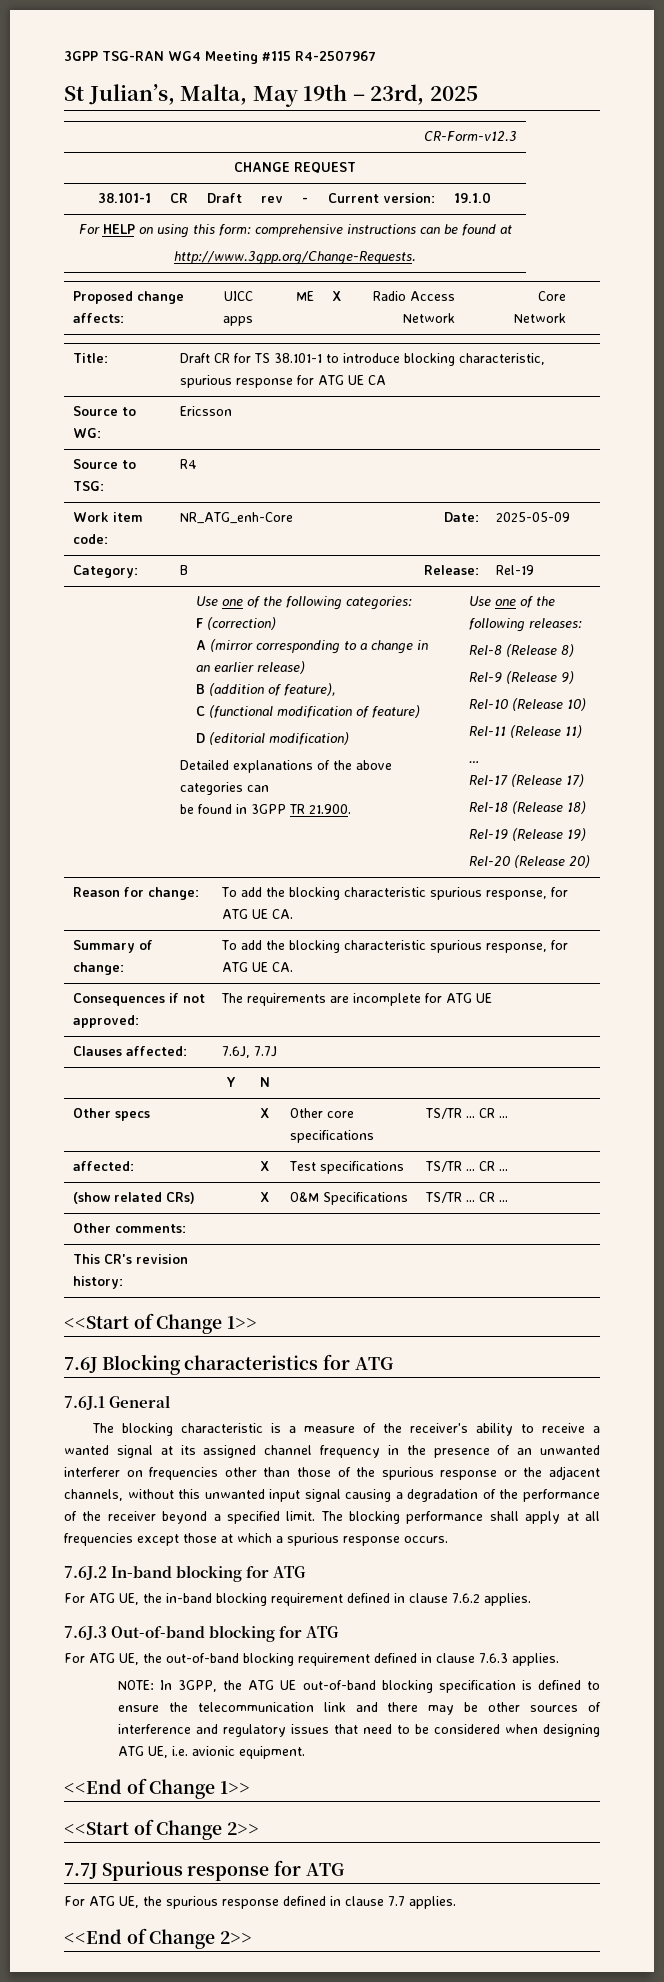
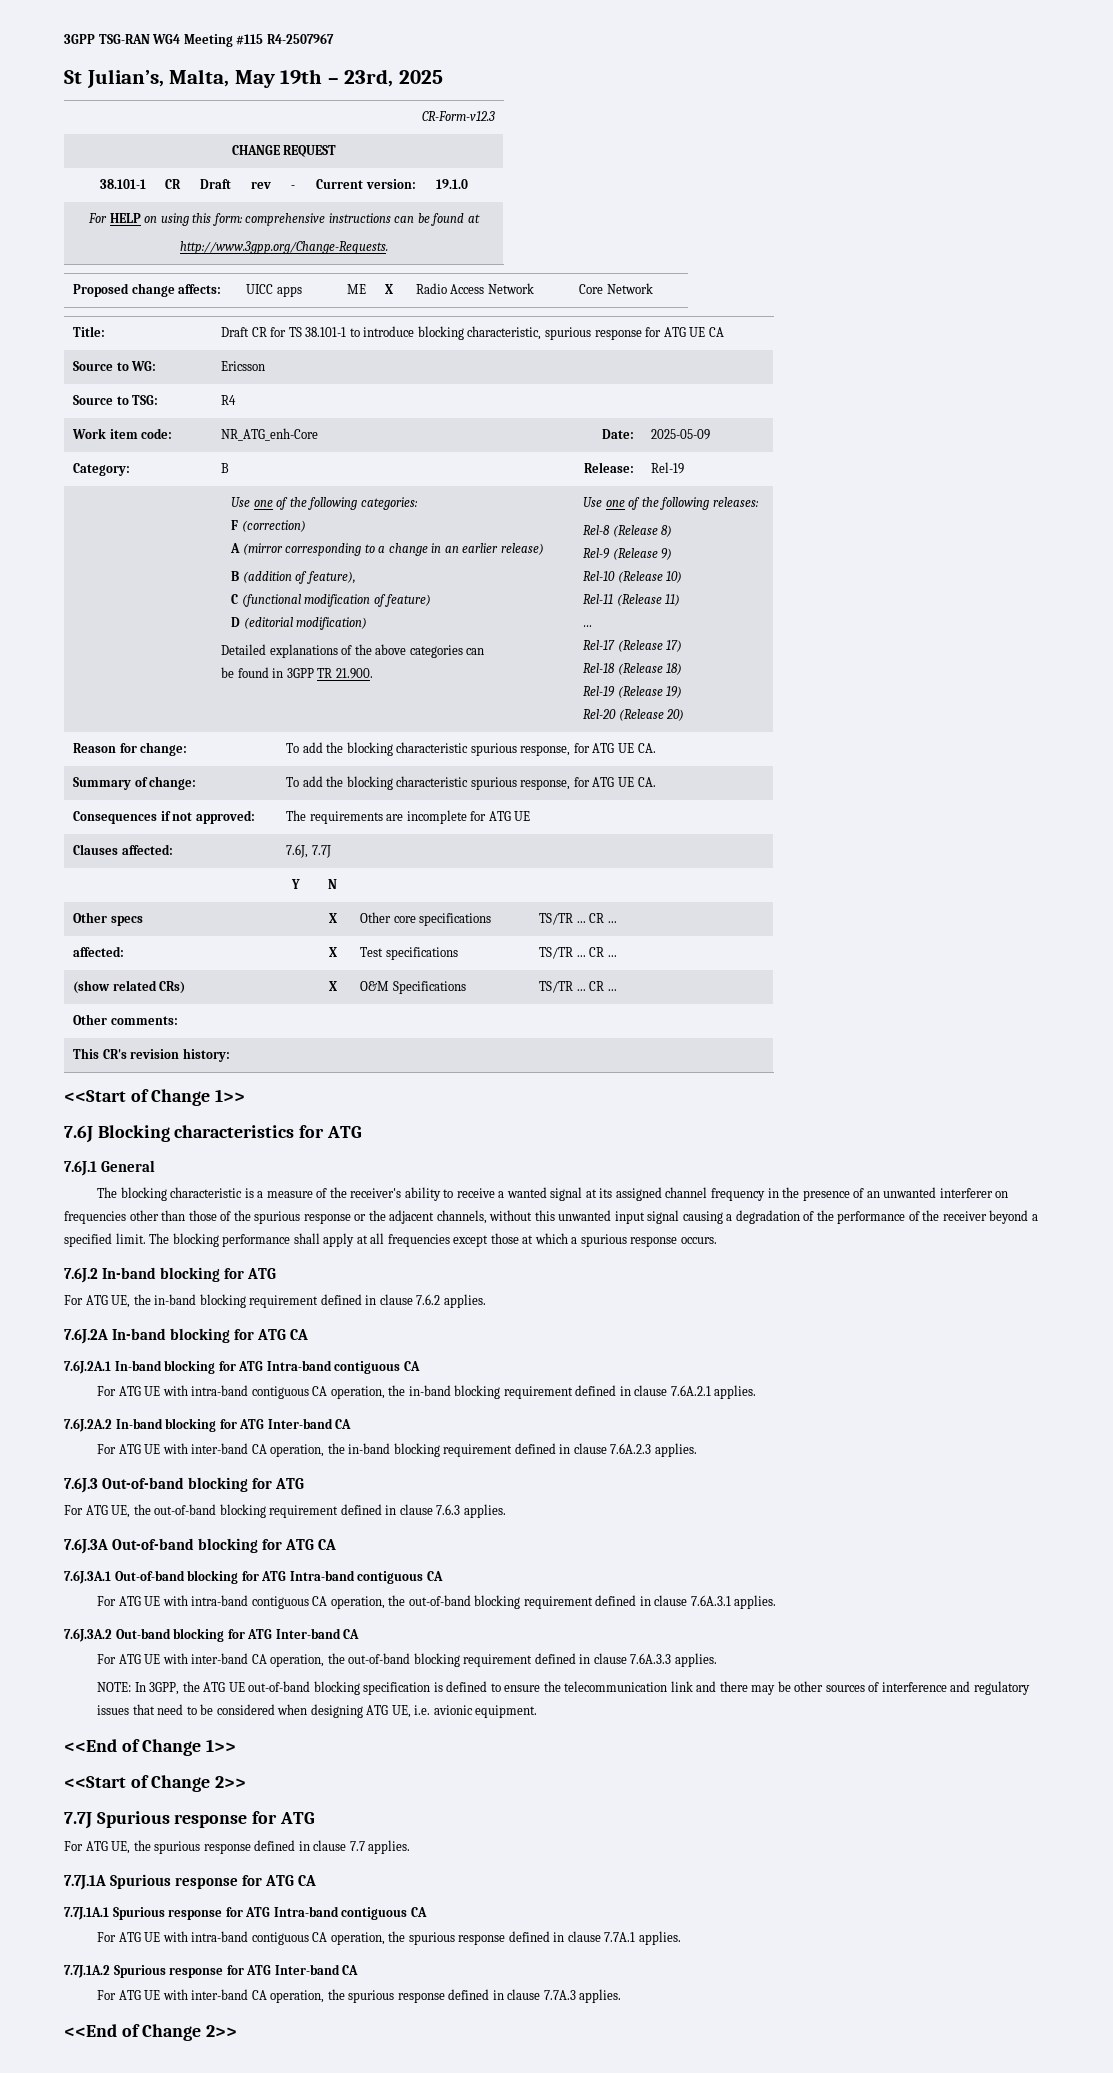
(531, 1599) none -> [64,1328,309,1344] [64,1360,420,1374] [97,1385,757,1399] [64,1418,352,1432] [97,1443,697,1457] // 7.6J.2A In-band blocking for ATG CA // 7.6J.2A.1 In-band blocking for ATG Intra-band contiguous CA // For ATG UE with intra-band contiguous CA operation, the in-band blocking requirement defined in clause 7.6A.2.1 applies. // 7.6J.2A.2 In-band blocking for ATG Inter-band CA // For ATG UE with inter-band CA operation, the in-band blocking requirement defined in clause 7.6A.2.3 applies.
(559, 1659) none -> [64,1538,337,1554] [64,1570,443,1584] [97,1595,777,1609] [64,1628,360,1642] [97,1653,717,1667] // 7.6J.3A Out-of-band blocking for ATG CA // 7.6J.3A.1 Out-of-band blocking for ATG Intra-band contiguous CA // For ATG UE with intra-band contiguous CA operation, the out-of-band blocking requirement defined in clause 7.6A.3.1 applies. // 7.6J.3A.2 Out-band blocking for ATG Inter-band CA // For ATG UE with inter-band CA operation, the out-of-band blocking requirement defined in clause 7.6A.3.3 applies.
(456, 1902) none -> [64,1874,317,1890] [64,1906,427,1920] [97,1931,681,1945] [64,1964,359,1978] [97,1989,622,2003] // 7.7J.1A Spurious response for ATG CA // 7.7J.1A.1 Spurious response for ATG Intra-band contiguous CA // For ATG UE with intra-band contiguous CA operation, the spurious response defined in clause 7.7A.1 applies. // 7.7J.1A.2 Spurious response for ATG Inter-band CA // For ATG UE with inter-band CA operation, the spurious response defined in clause 7.7A.3 applies.

